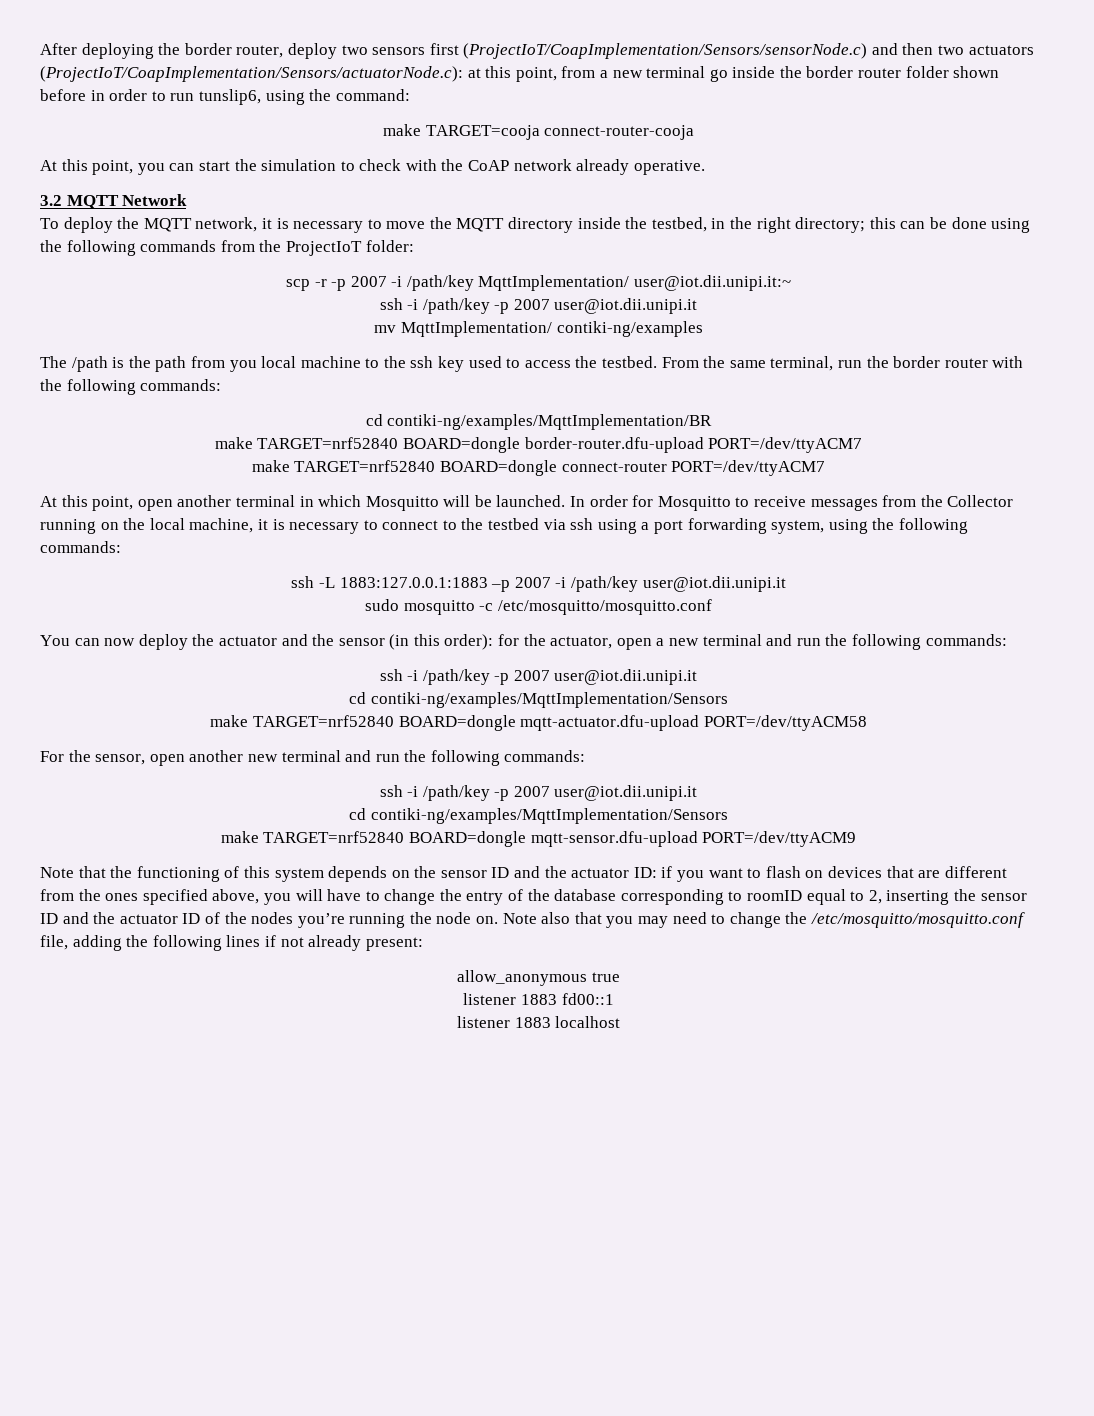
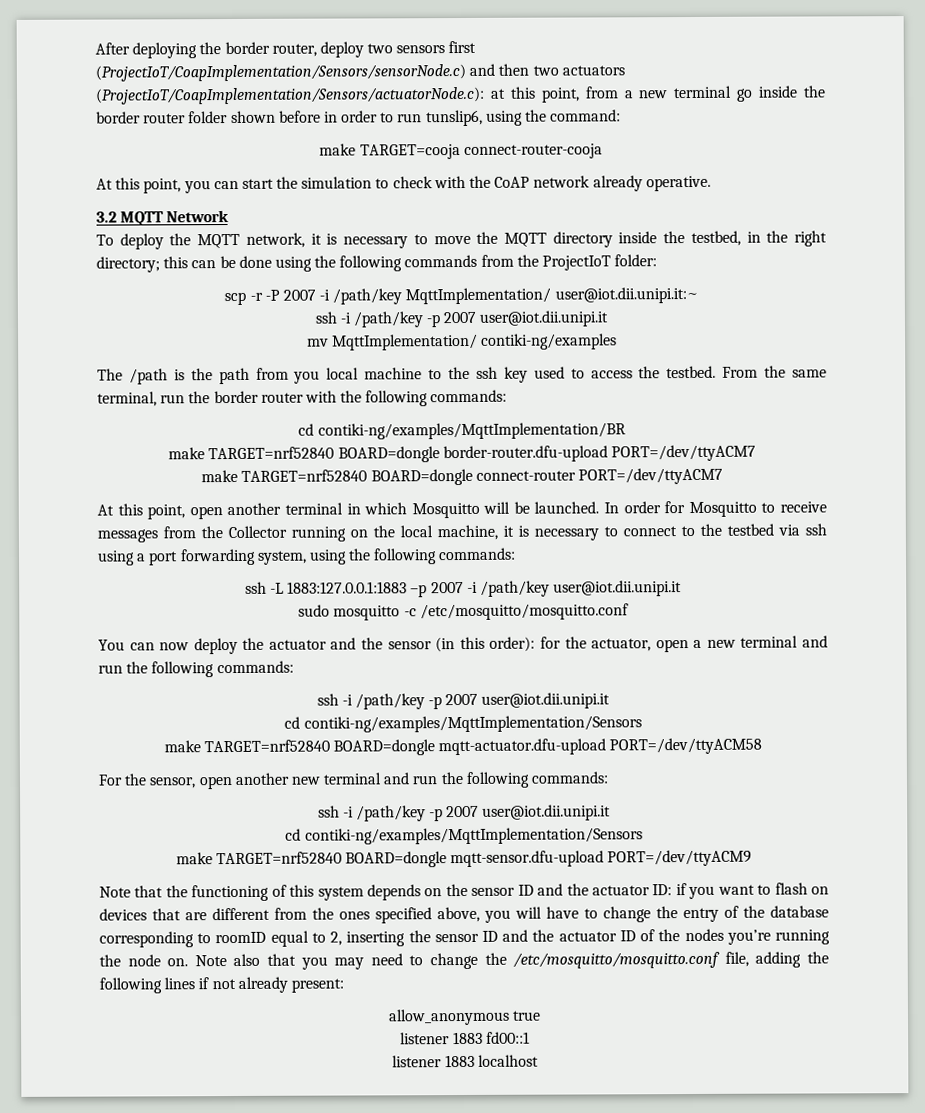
[331,279,347,291] -p -> [264,289,280,301] -P

